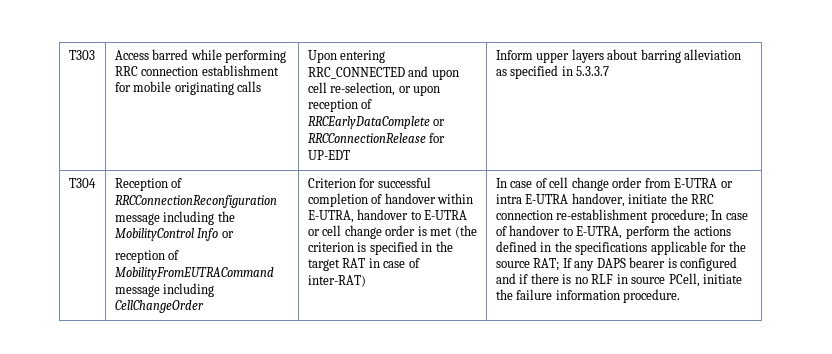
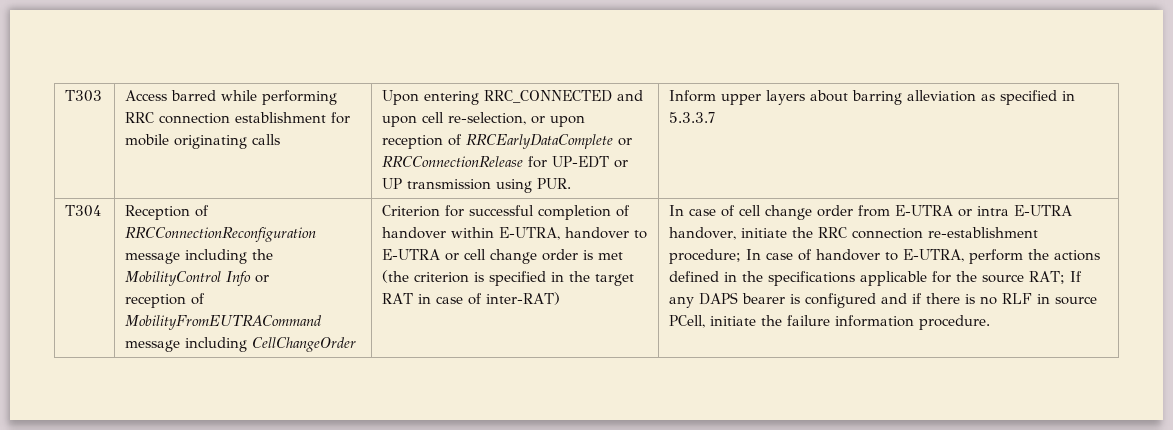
(350, 155) none -> [614,160,629,168] [382,178,572,193] or UP transmission using PUR.

